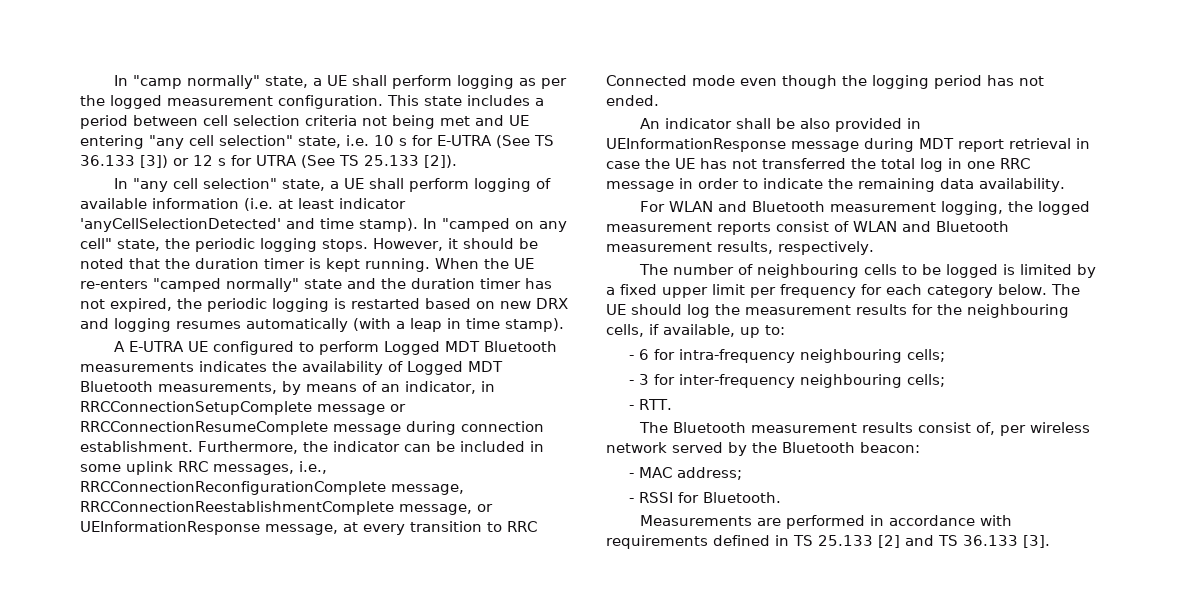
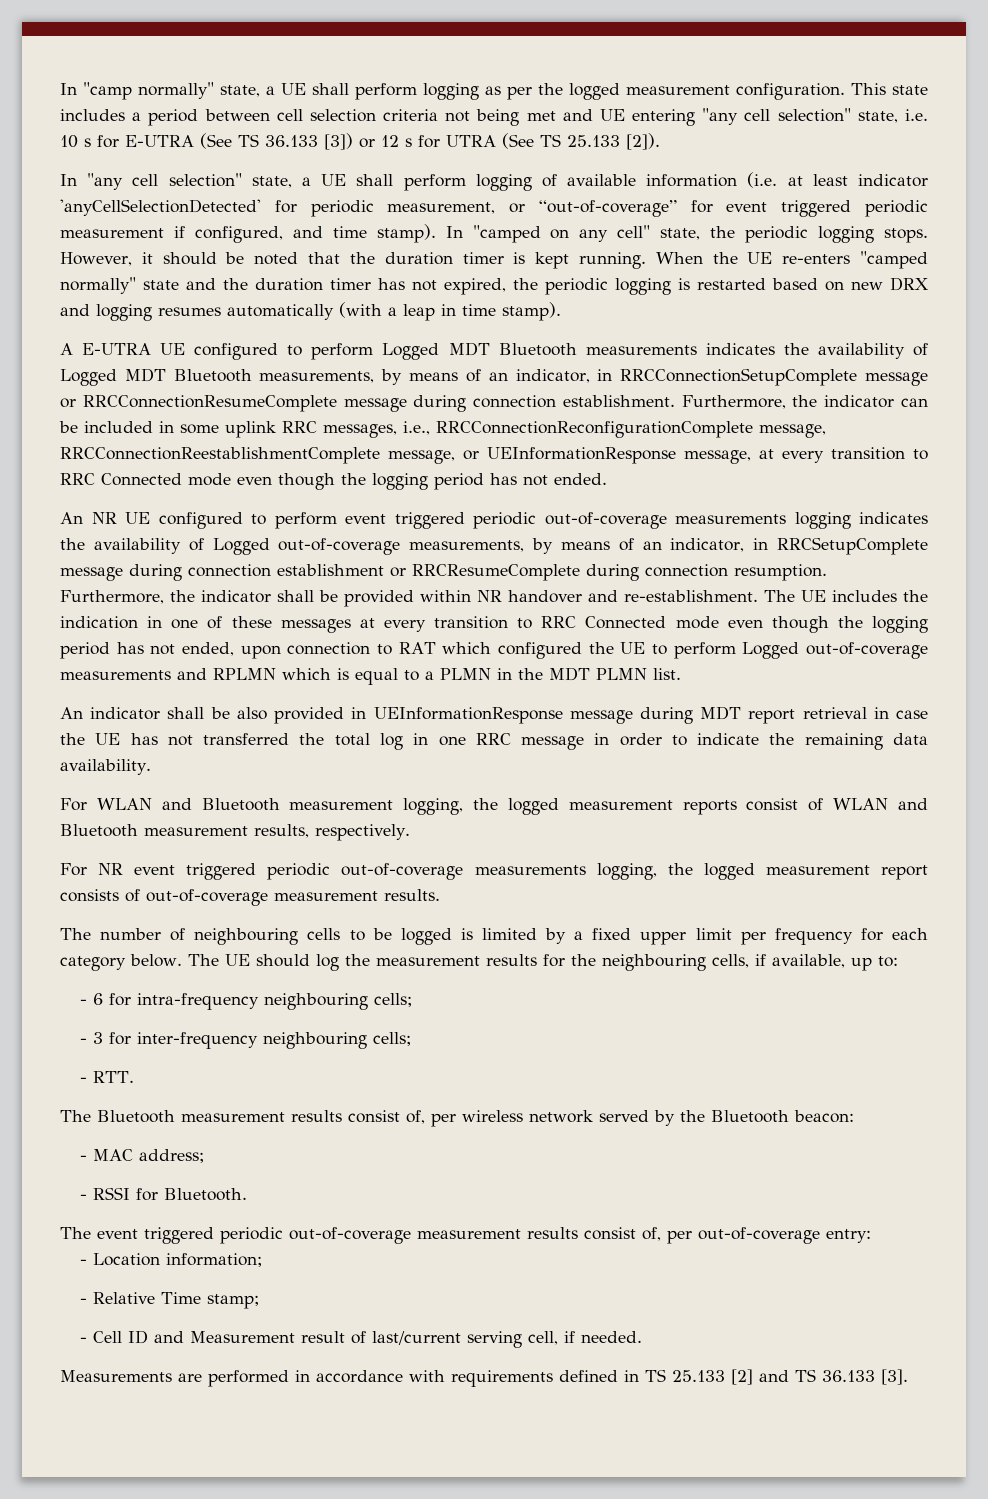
(281, 225) none -> [274,200,929,217] [60,226,283,243] for periodic measurement, or “out-of-coverage” for event triggered periodic measurement if configured,
(659, 100) none -> [60,512,928,529] [60,537,929,555] [60,564,827,581] [60,590,928,607] [60,616,928,633] [60,642,928,659] [60,667,681,685] // An NR UE configured to perform event triggered periodic out-of-coverage measurements logging indicates the availability of Logged out-of-coverage measurements, by means of an indicator, in RRCSetupComplete message during connection establishment or RRCResumeComplete during connection resumption. Furthermore, the indicator shall be provided within NR handover and re-establishment. The UE includes the indication in one of these messages at every transition to RRC Connected mode even though the logging period has not ended, upon connection to RAT which configured the UE to perform Logged out-of-coverage measurements and RPLMN which is equal to a PLMN in the MDT PLMN list.
(874, 248) none -> [60,863,929,880] [60,889,440,906] // For NR event triggered periodic out-of-coverage measurements logging, the logged measurement report consists of out-of-coverage measurement results.
(781, 497) none -> [60,1227,871,1244] [79,1253,262,1267] [79,1292,259,1309] [79,1330,642,1348] // The event triggered periodic out-of-coverage measurement results consist of, per out-of-coverage entry: // - Location information; // - Relative Time stamp; // - Cell ID and Measurement result of last/current serving cell, if needed.

